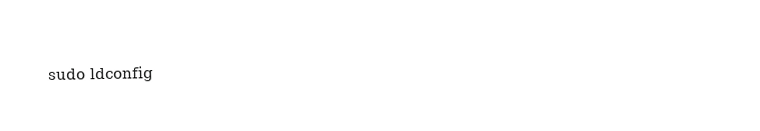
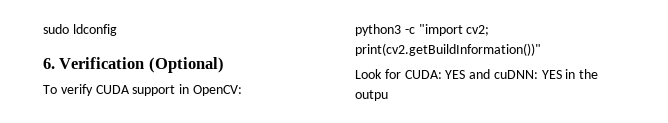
(154, 74) none -> [43,57,224,73] [43,84,242,96] [355,24,490,36] [355,43,541,56] [355,69,599,79] [355,90,388,101] // 6. Verification (Optional) // To verify CUDA support in OpenCV: // python3 -c "import cv2; print(cv2.getBuildInformation())" // Look for CUDA: YES and cuDNN: YES in the outpu

